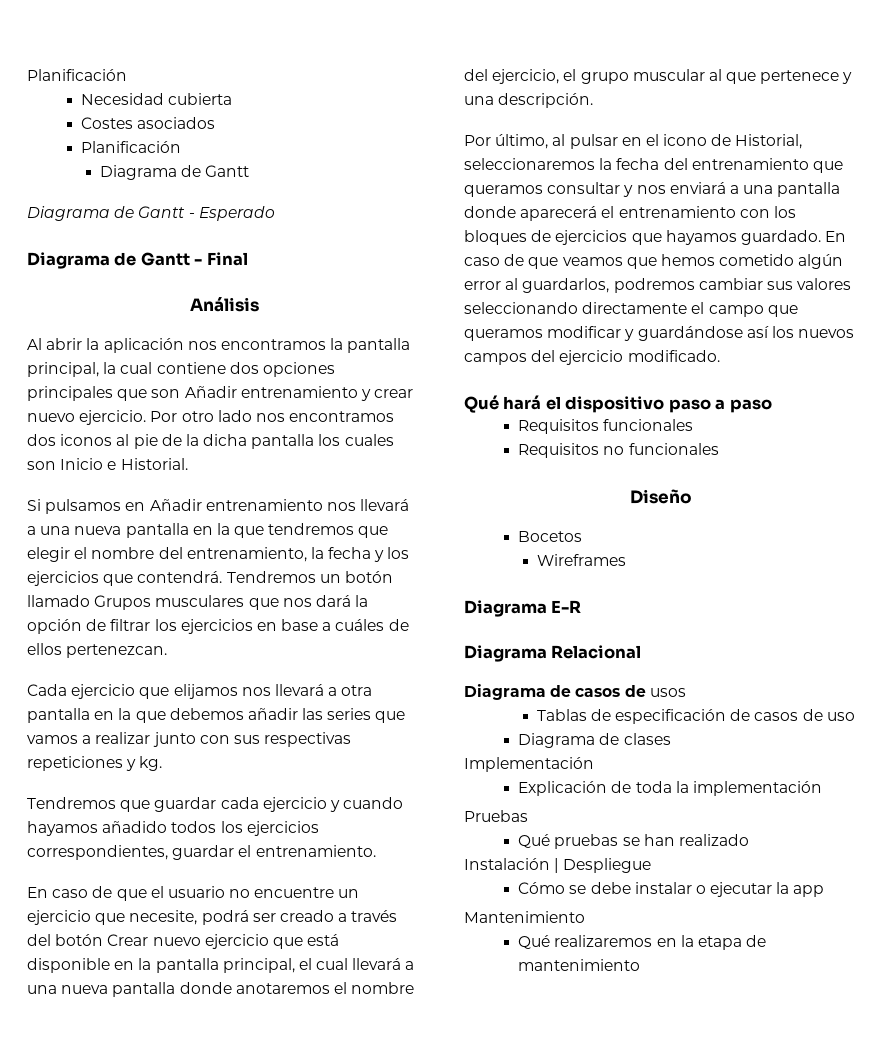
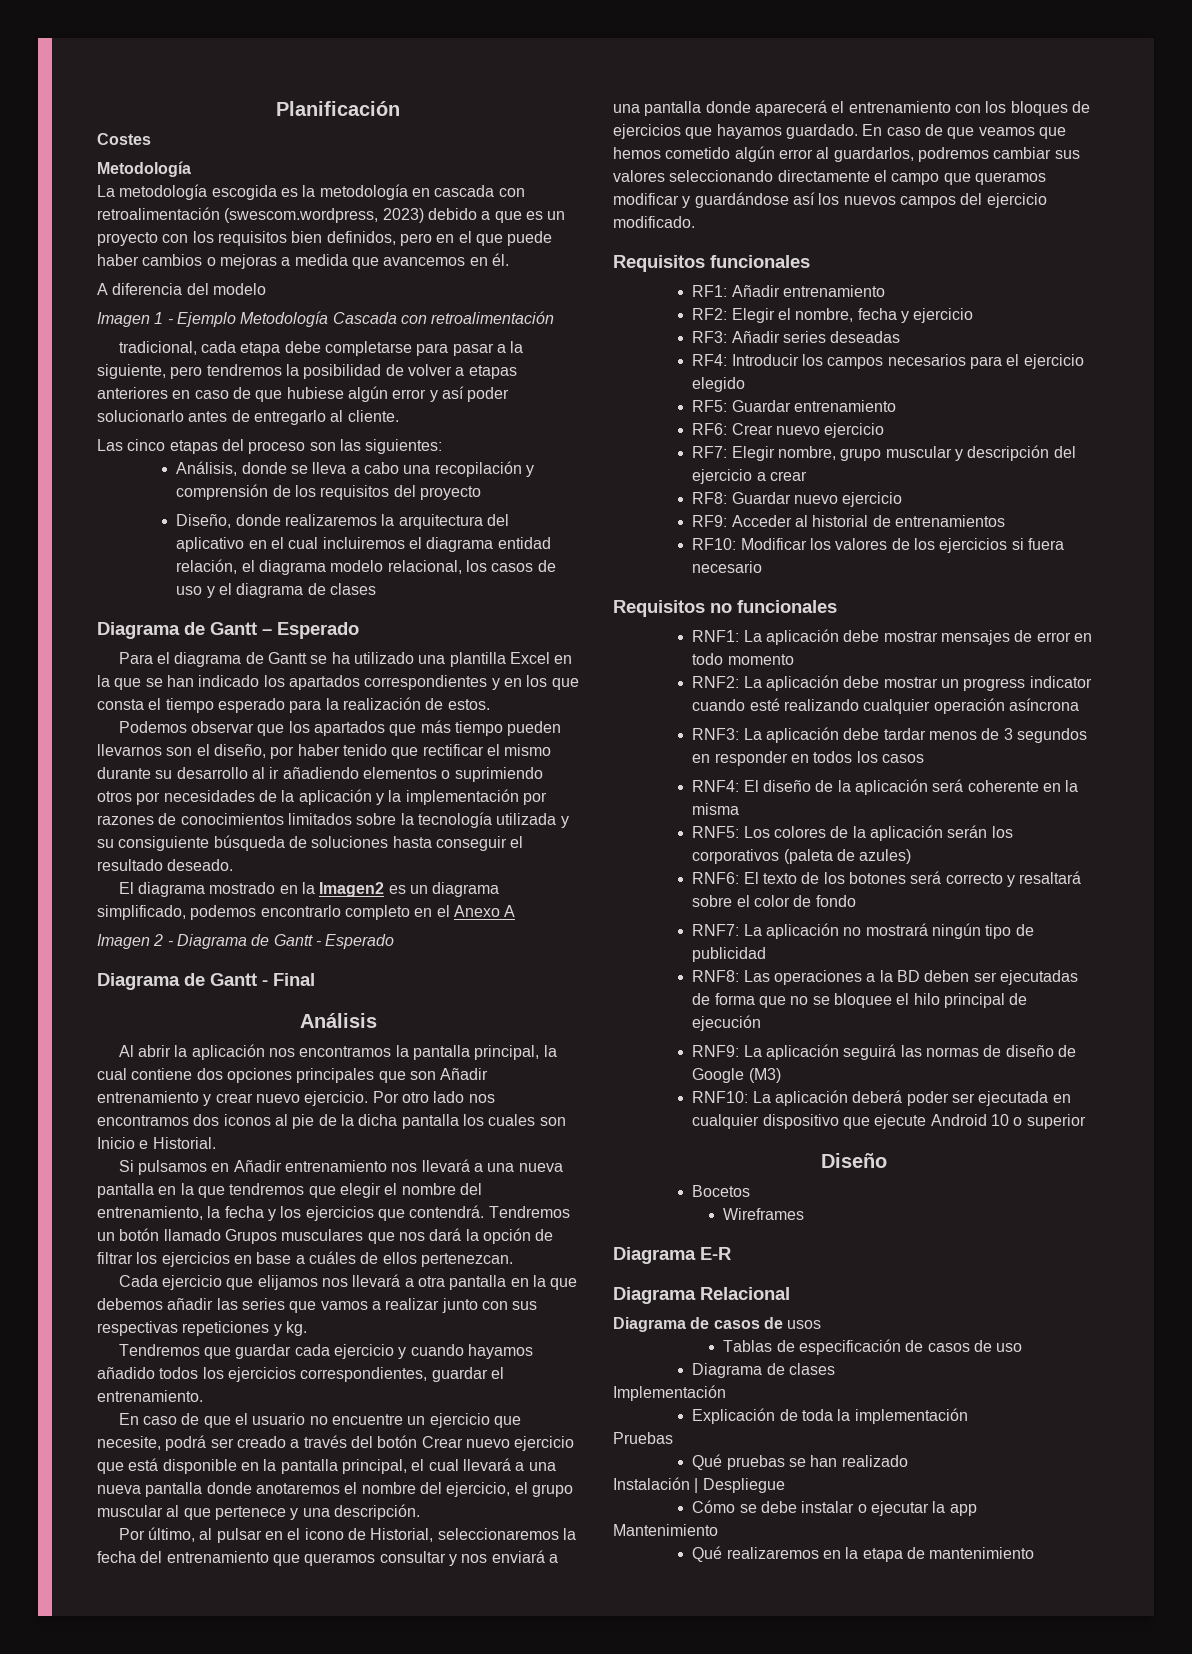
[27,69,127,81] [81,93,233,105] [81,117,216,129] [81,141,182,153] [99,165,250,180] Planificación // Necesidad cubierta // Costes asociados // Planificación // Diagrama de Gantt // -> [276,101,400,116] [97,133,151,145] [97,161,191,177] [97,184,525,200] [97,207,566,223] [97,231,553,246] [97,253,509,269] [97,283,266,295] [97,311,555,327] [118,341,524,356] [97,364,517,379] [97,386,510,402] [97,410,399,425] [97,439,443,454] [176,461,535,477] [176,484,482,500] [176,514,510,529] [176,537,551,552] [176,559,556,575] [176,583,377,598] [97,622,359,639] [118,652,573,667] [97,675,579,690] [97,697,490,713] [118,720,562,736] [97,744,552,759] [97,767,543,782] [97,789,547,805] [97,812,569,828] [97,835,524,851] [97,859,234,871] [118,882,500,897] [97,905,516,920] [97,934,173,949] Planificación // Costes // Metodología // La metodología escogida es la metodología en cascada con retroalimentación (swescom.wordpress, 2023) debido a que es un proyecto con los requisitos bien definidos, pero en el que puede haber cambios o mejoras a medida que avancemos en él. // A diferencia del modelo // Imagen 1 - Ejemplo Metodología Cascada con retroalimentación // tradicional, cada etapa debe completarse para pasar a la siguiente, pero tendremos la posibilidad de volver a etapas anteriores en caso de que hubiese algún error y así poder solucionarlo antes de entregarlo al cliente. // Las cinco etapas del proceso son las siguientes: // Análisis, donde se lleva a cabo una recopilación y comprensión de los requisitos del proyecto // Diseño, donde realizaremos la arquitectura del aplicativo en el cual incluiremos el diagrama entidad relación, el diagrama modelo relacional, los casos de uso y el diagrama de clases // Diagrama de Gantt – Esperado // Para el diagrama de Gantt se ha utilizado una plantilla Excel en la que se han indicado los apartados correspondientes y en los que consta el tiempo esperado para la realización de estos. // Podemos observar que los apartados que más tiempo pueden llevarnos son el diseño, por haber tenido que rectificar el mismo durante su desarrollo al ir añadiendo elementos o suprimiendo otros por necesidades de la aplicación y la implementación por razones de conocimientos limitados sobre la tecnología utilizada y su consiguiente búsqueda de soluciones hasta conseguir el resultado deseado. // El diagrama mostrado en la Imagen2 es un diagrama simplificado, podemos encontrarlo completo en el Anexo A // Imagen 2 -
[464,395,772,413] [518,419,694,434] [518,443,719,458] Qué hará el dispositivo paso a paso // Requisitos funcionales // Requisitos no funcionales -> [613,255,810,272] [692,285,886,297] [692,308,974,323] [692,331,901,343] [692,354,1084,369] [692,377,746,392] [692,400,897,412] [692,423,885,438] [692,445,1076,461] [692,469,808,484] [692,492,903,507] [692,515,1006,527] [692,538,1065,553] [692,561,763,573] [613,600,837,617] [692,629,1093,645] [692,653,794,665] [692,675,1092,691] [692,698,1080,714] [692,727,1088,743] [692,751,925,766] [692,779,1079,795] [692,803,740,815] [692,825,1013,841] [692,849,912,864] [692,871,1082,887] [692,895,856,907] [692,923,1034,939] [692,947,767,962] [692,970,1079,985] [692,993,1028,1008] [692,1015,762,1031] [692,1044,1077,1060] [692,1068,781,1083] [692,1090,1071,1106] [692,1114,1086,1129] Requisitos funcionales // RF1: Añadir entrenamiento // RF2: Elegir el nombre, fecha y ejercicio // RF3: Añadir series deseadas // RF4: Introducir los campos necesarios para el ejercicio elegido // RF5: Guardar entrenamiento // RF6: Crear nuevo ejercicio // RF7: Elegir nombre, grupo muscular y descripción del ejercicio a crear // RF8: Guardar nuevo ejercicio // RF9: Acceder al historial de entrenamientos // RF10: Modificar los valores de los ejercicios si fuera necesario // Requisitos no funcionales // RNF1: La aplicación debe mostrar mensajes de error en todo momento // RNF2: La aplicación debe mostrar un progress indicator cuando esté realizando cualquier operación asíncrona // RNF3: La aplicación debe tardar menos de 3 segundos en responder en todos los casos // RNF4: El diseño de la aplicación será coherente en la misma // RNF5: Los colores de la aplicación serán los corporativos (paleta de azules) // RNF6: El texto de los botones será correcto y resaltará sobre el color de fondo // RNF7: La aplicación no mostrará ningún tipo de publicidad // RNF8: Las operaciones a la BD deben ser ejecutadas de forma que no se bloquee el hilo principal de ejecución // RNF9: La aplicación seguirá las normas de diseño de Google (M3) // RNF10: La aplicación deberá poder ser ejecutada en cualquier dispositivo que ejecute Android 10 o superior

